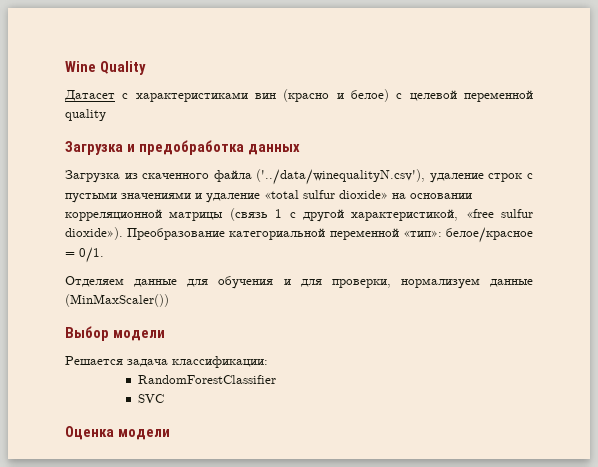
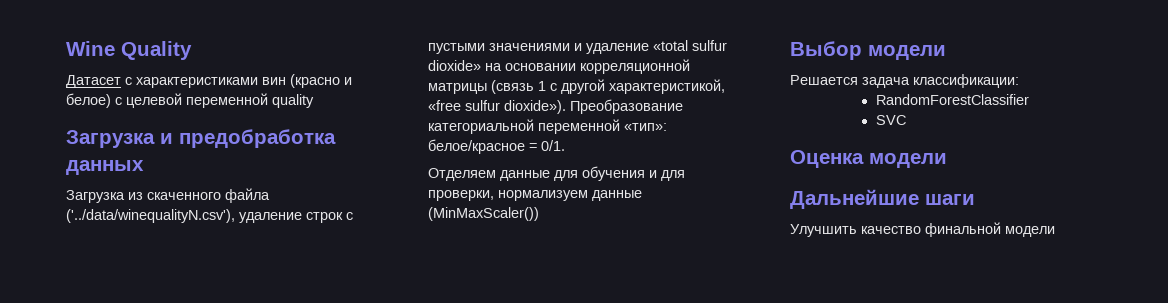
(170, 434) none -> [790,189,975,209] [790,222,1055,237] // Дальнейшие шаги // Улучшить качество финальной модели

